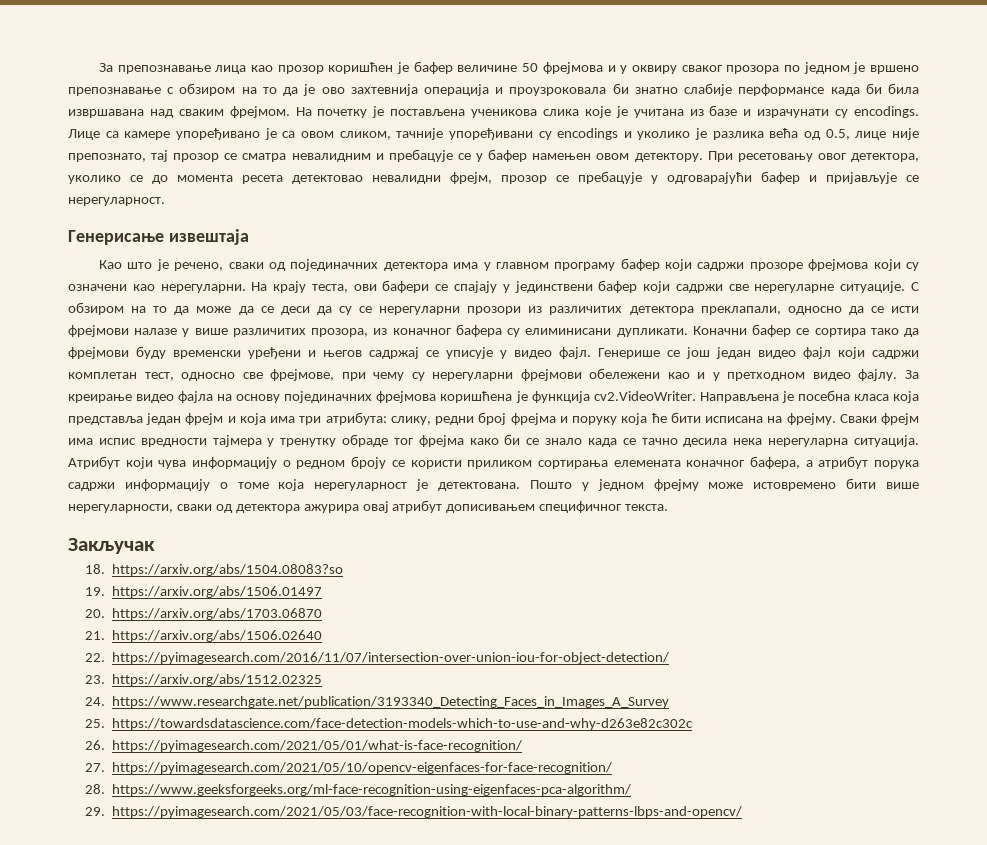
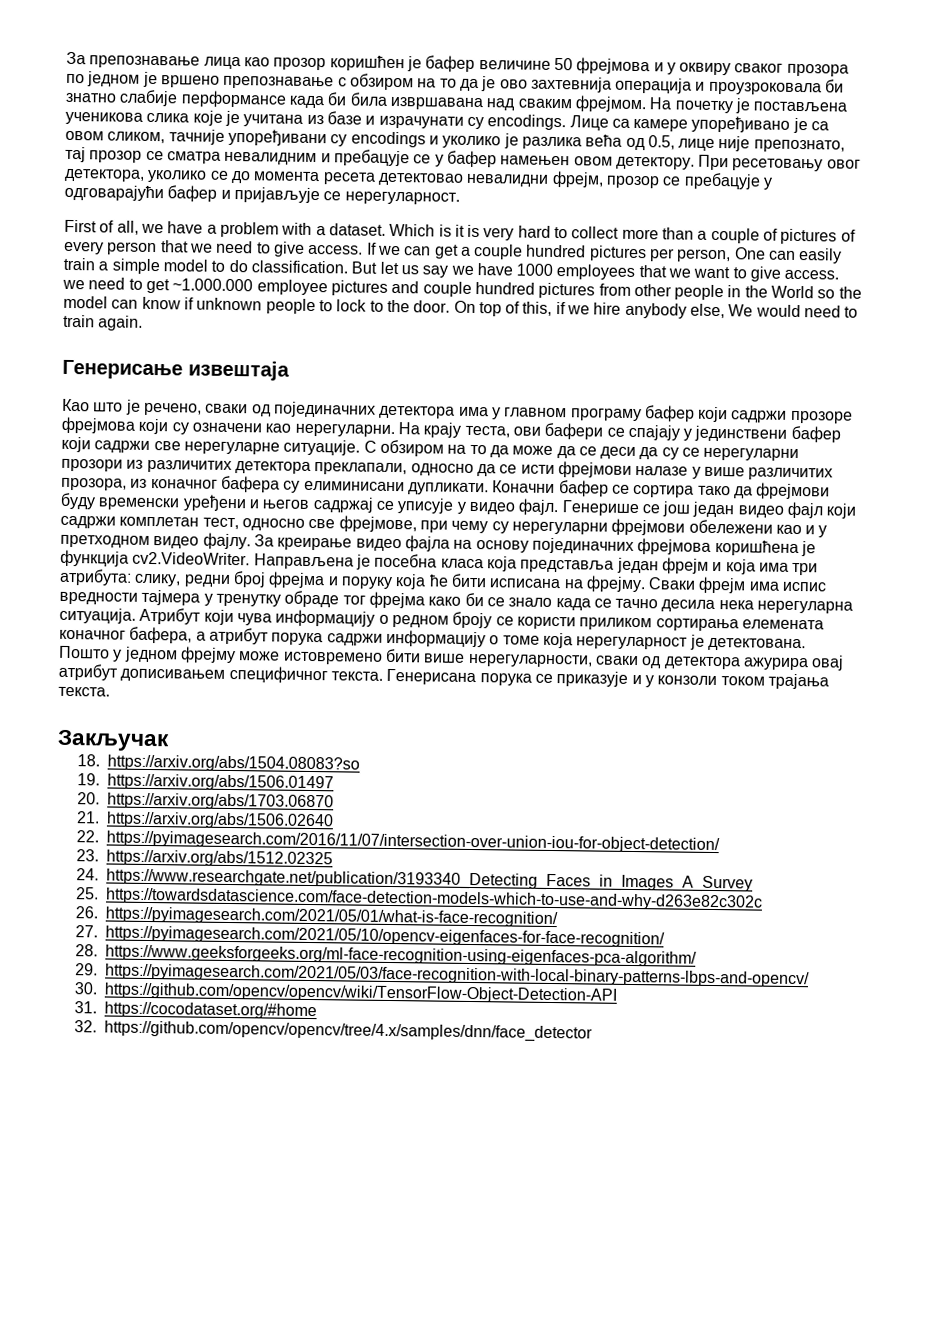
(165, 201) none -> [64,219,856,245] [64,240,843,264] [63,257,840,282] [62,277,862,301] [63,295,859,319] [63,314,144,331] // First of all, we have a problem with a dataset. Which is it is very hard to collect more than a couple of pictures of every person that we need to give access. If we can get a couple hundred pictures per person, One can easily train a simple model to do classification. But let us say we have 1000 employees that we want to give access. we need to get ~1.000.000 employee pictures and couple hundred pictures from other people in the World so the model can know if unknown people to lock to the door. On top of this, if we hire anybody else, We would need to train again.
(669, 507) none -> [386,668,829,690] [58,686,110,697] Генерисана порука се приказује и у конзоли током трајања текста.
(743, 812) none -> [73,982,617,1004] [73,1001,317,1020] [73,1020,593,1043] // 30. https://github.com/opencv/opencv/wiki/TensorFlow-Object-Detection-API // 31. https://cocodataset.org/#home // 32. https://github.com/opencv/opencv/tree/4.x/samples/dnn/face_detector

